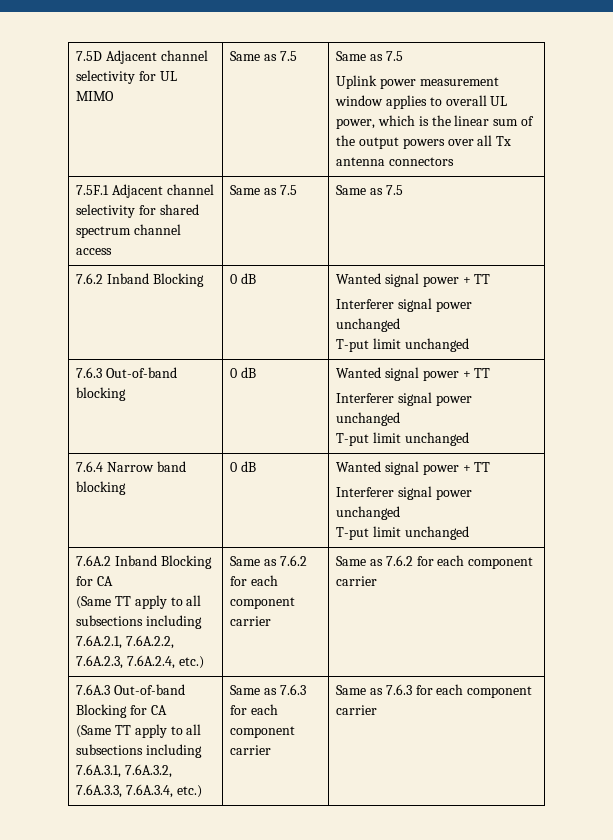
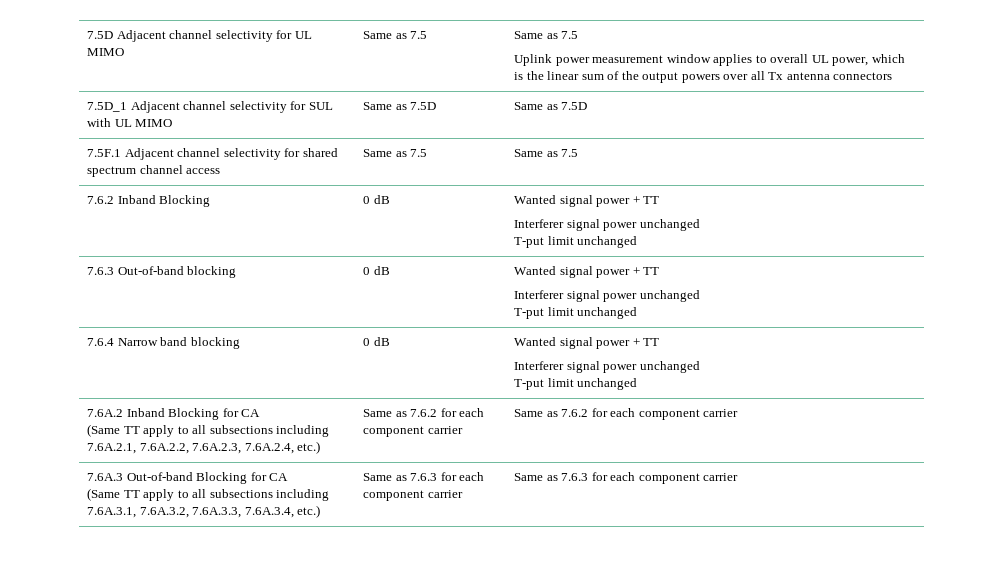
(455, 161) none -> [87,101,333,113] [87,118,173,127] [363,102,437,110] [514,102,588,110] // 7.5D_1 Adjacent channel selectivity for SUL with UL MIMO | Same as 7.5D | Same as 7.5D

